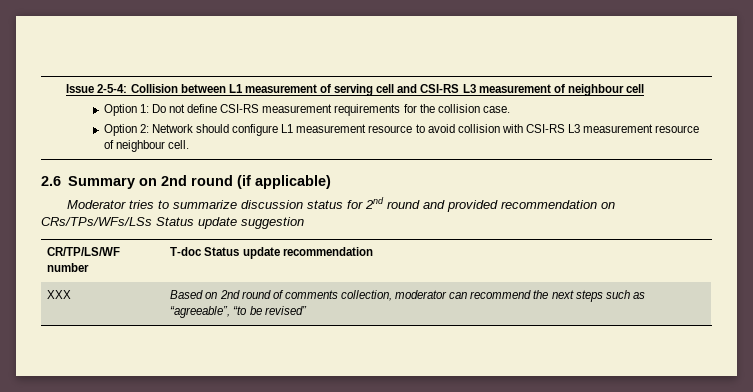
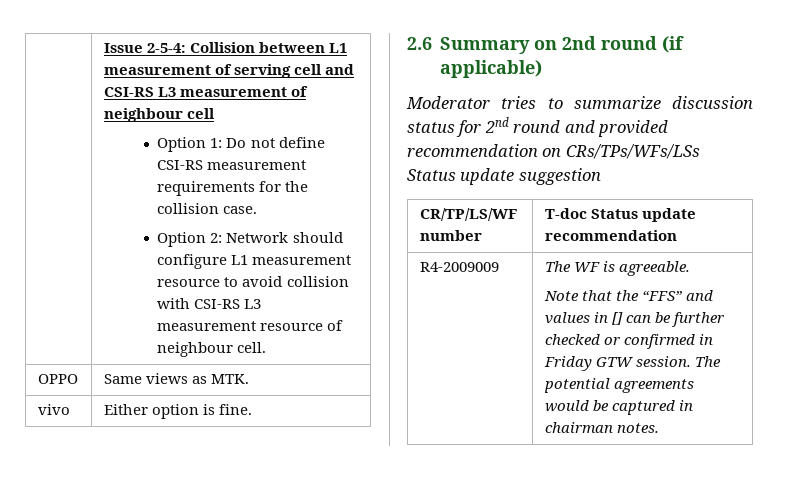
(189, 144) none -> [37,374,78,384] [103,373,250,384] [37,404,70,415] [103,404,253,419] // OPPO | Same views as MTK. // vivo | Either option is fine.
[47,290,72,299] [170,290,645,302] [170,306,307,318] XXX | Based on 2nd round of comments collection, moderator can recommend the next steps such as “agreeable”, “to be revised” -> [419,262,499,272] [544,261,691,276] [543,290,714,301] [544,312,726,327] [544,334,714,349] [543,356,722,371] [543,378,694,393] [544,400,694,415] [544,422,659,433] R4-2009009 | The WF is agreeable. // Note that the “FFS” and values in [] can be further checked or confirmed in Friday GTW session. The potential agreements would be captured in chairman notes.

